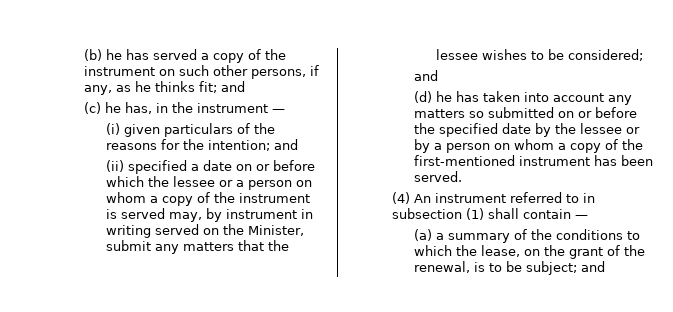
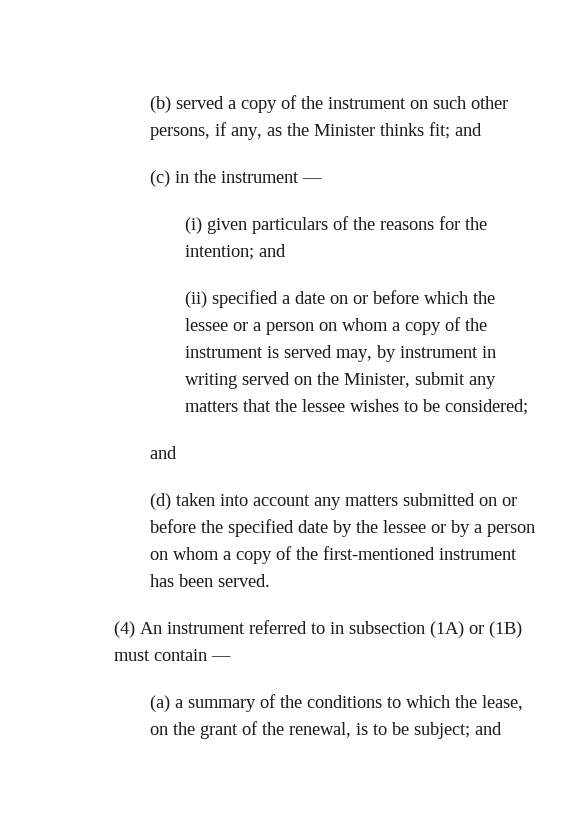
[106,49,150,60] he has -> (171, 104) none
[135,81,152,92] he -> [286,123,375,136] the Minister
[105,102,153,114] he has, -> (170, 178) none
[436,91,480,102] he has -> (171, 501) none
[469,111,485,118] so -> (398, 500) none
[466,208,520,220] (1) shall -> [429,621,522,638] [113,650,150,661] (1A) or (1B) must

